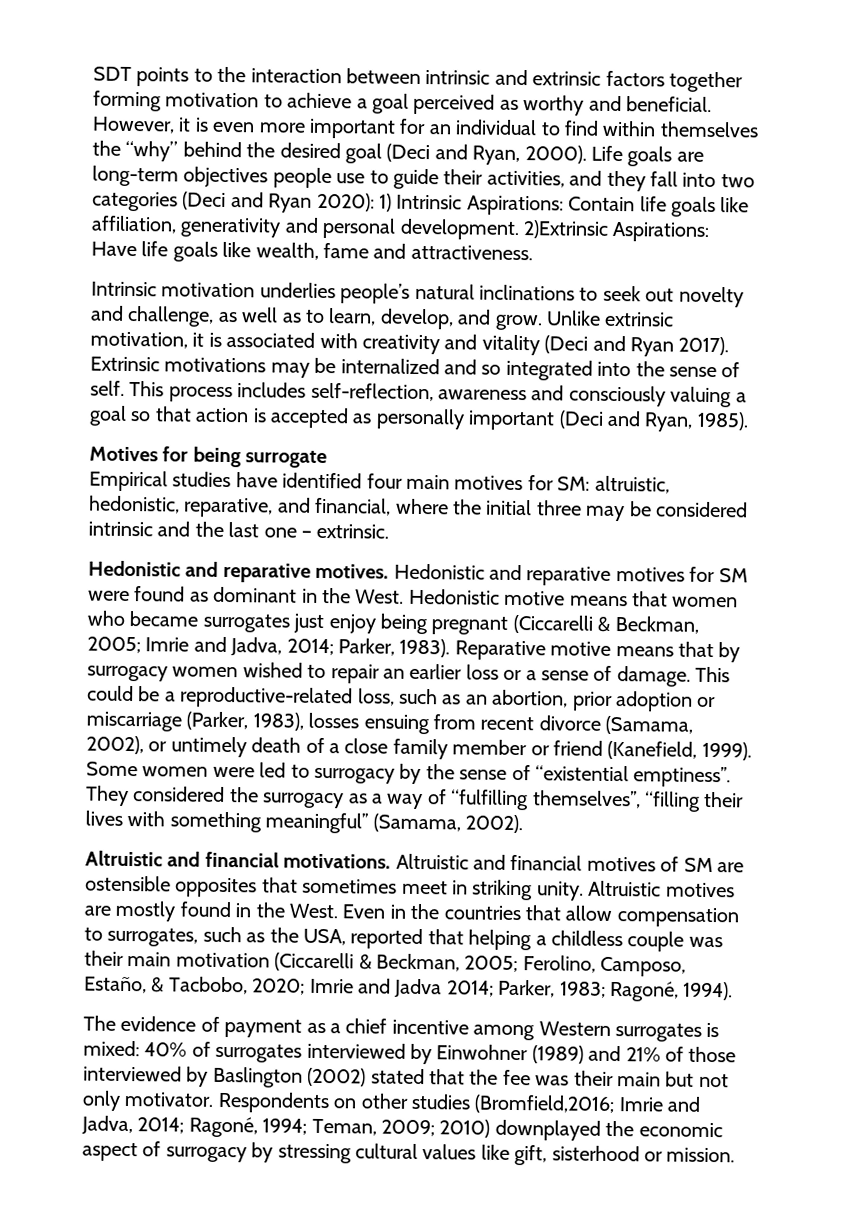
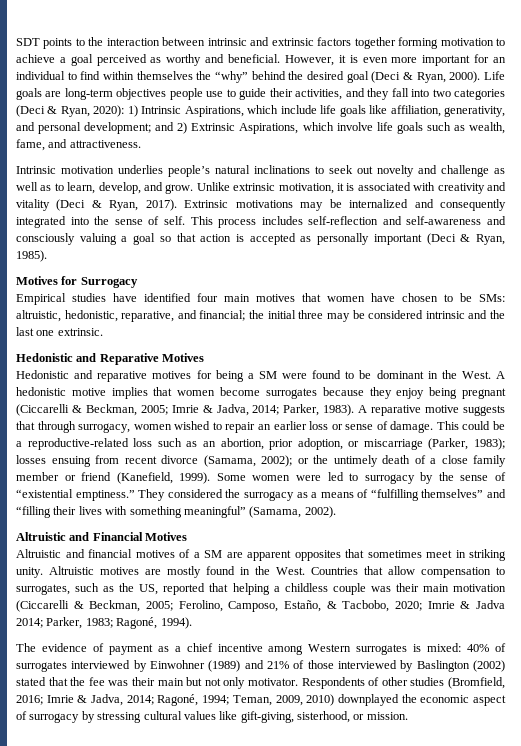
[434,144,468,160] and -> [403,72,414,80] &
[230,192,313,213] and Ryan -> [47,106,90,117] & Ryan,
[466,195,636,216] Aspirations: Contain -> [184,105,317,117] Aspirations, which include
[180,217,282,238] generativity -> [443,106,505,117] generativity,
[399,218,711,242] [91,241,369,262] development. 2)Extrinsic Aspirations: Have life goals like wealth, fame -> [84,122,506,134] [16,139,45,151] development; and 2) Extrinsic Aspirations, which involve life goals such as wealth, fame,
[127,305,215,327] challenge, -> [441,165,489,177] challenge
[592,335,674,357] and Ryan -> [91,200,139,211] & Ryan,
[481,364,502,375] so -> [439,199,506,211] consequently
[310,382,527,402] self-reflection, awareness -> [308,216,482,225] self-reflection and self-awareness
[606,410,641,427] and -> [460,234,471,242] &
[192,446,328,469] being surrogate -> [80,277,138,288] Surrogacy
[527,475,591,491] for SM: -> [302,293,505,302] that women have chosen to be SMs:
[314,497,449,516] financial, where -> [199,310,246,321] financial;
[301,530,312,538] – -> (55, 333) none
[222,562,390,583] reparative motives. -> [99,353,205,365] Reparative Motives //
(716, 574) none -> [215,370,254,382] being a
[189,591,209,602] as -> [345,370,372,379] to be
[408,588,739,608] [87,610,325,634] Hedonistic motive means that women who became surrogates just -> [496,371,505,379] [16,387,392,399] A hedonistic motive implies that women become surrogates because they
[193,636,227,653] and -> [202,405,213,413] &
[454,640,741,663] [87,665,168,682] Reparative motive means that by surrogacy -> [358,405,505,416] [16,421,131,433] A reparative motive suggests that through surrogacy,
[525,670,537,681] a -> (343, 427) none
[357,688,395,706] loss, -> [133,438,153,447] loss
[614,691,693,712] adoption -> [297,438,343,450] adoption,
[252,712,304,731] 1983), -> [473,438,505,450] 1983);
[86,735,168,755] 2002), or -> [261,455,328,467] 2002); or the
[534,765,732,788] ‘‘existential emptiness’’. -> [16,489,135,501] “existential emptiness.”
[386,789,701,812] way of ‘‘fulfilling themselves’’, ‘‘filling -> [320,489,506,501] [16,506,51,518] means of “fulfilling themselves” and “filling
[265,812,369,834] meaningful’’ -> [183,506,246,518] meaningful”
[204,851,392,869] financial motivations. -> [92,532,188,541] Financial Motives //
(680, 864) none -> [193,552,200,558] a
[85,875,171,892] ostensible -> [247,550,291,561] apparent
[342,903,521,921] Even in the countries -> [311,567,358,575] Countries
[303,928,346,946] USA, -> [139,584,159,595] US,
[357,978,391,994] and -> [460,601,471,609] &
[333,1098,357,1109] on -> [368,677,380,686] of
[474,1094,702,1115] (Bromfield,2016; Imrie and -> [448,677,506,689] [16,695,88,705] (Bromfield, 2016; Imrie &
[381,1119,435,1137] 2009; -> [275,695,303,706] 2009,
[514,1144,640,1166] gift, sisterhood -> [240,711,350,723] gift-giving, sisterhood,

